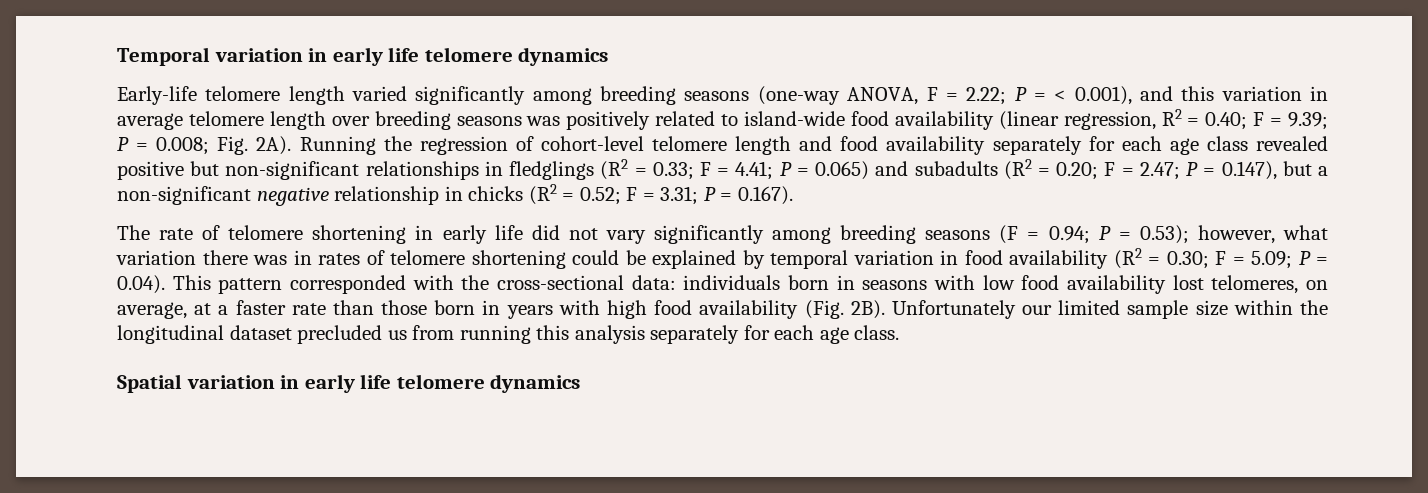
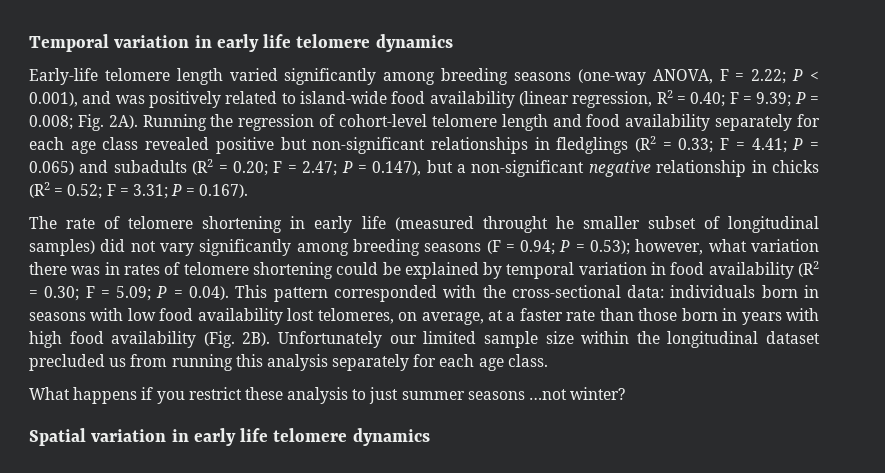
[1033,93,1046,101] = -> (804, 75) none
[1181,86,1328,101] [117,111,522,130] this variation in average telomere length over breeding seasons -> (112, 97) none
(523, 232) none -> [394,216,819,233] [29,239,95,256] (measured throught he smaller subset of longitudinal samples)
(900, 332) none -> [29,387,626,404] // What happens if you restrict these analysis to just summer seasons …not winter?

